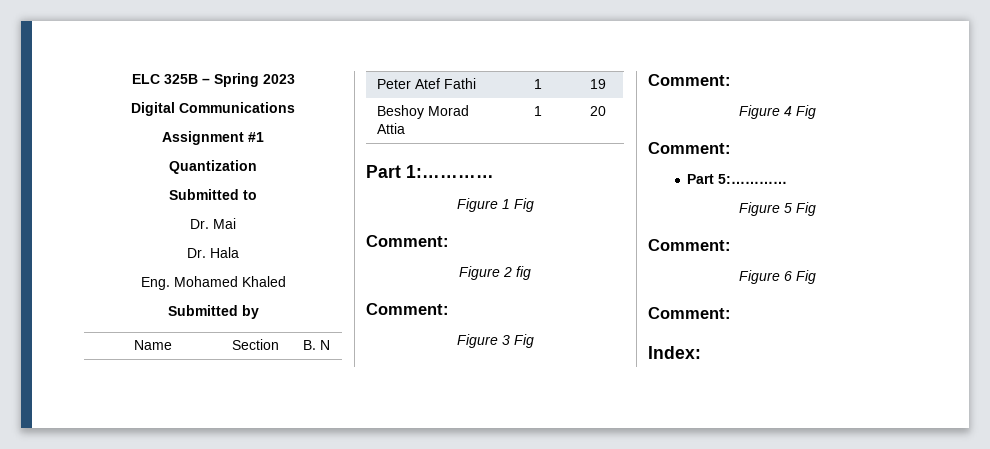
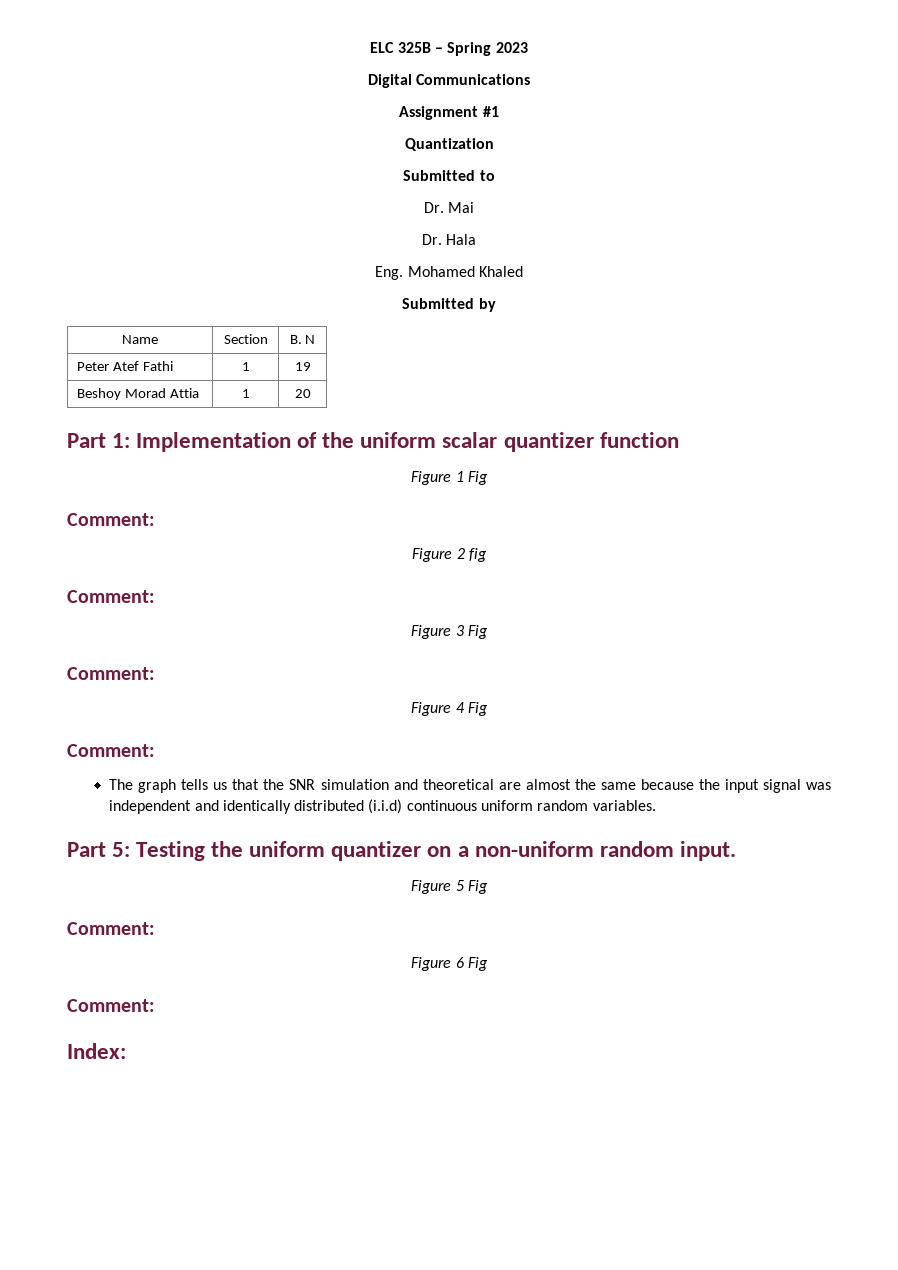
[406,165,494,178] 1:………… -> [112,432,679,452] 1: Implementation of the uniform scalar quantizer function
[687,174,788,184] Part 5:………… -> [109,779,832,793] [109,799,656,814] [67,841,736,861] The graph tells us that the SNR simulation and theoretical are almost the same because the input signal was independent and identically distributed (i.i.d) continuous uniform random variables. // Part 5: Testing the uniform quantizer on a non-uniform random input.

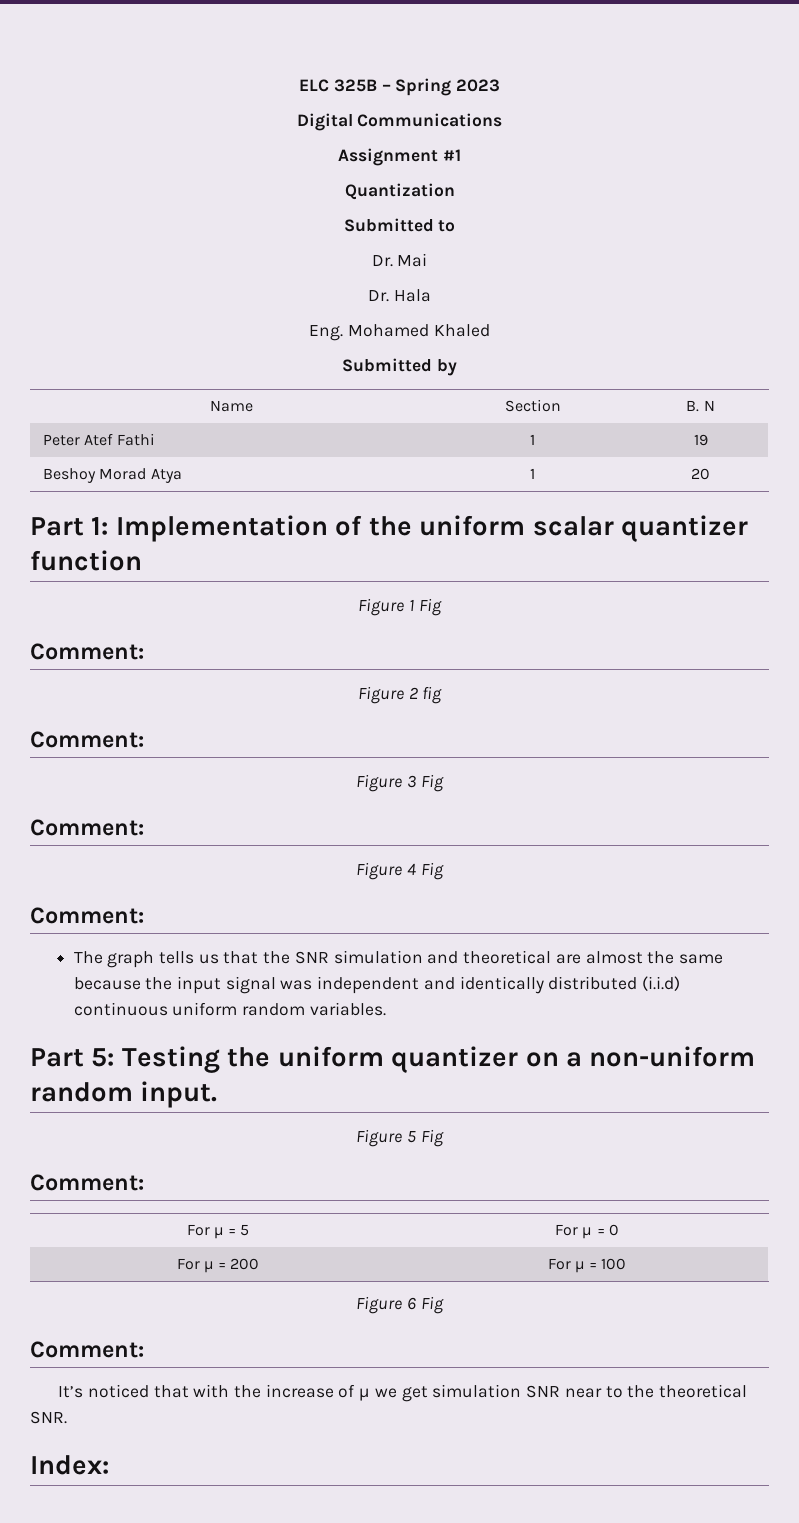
[170,388,200,398] Attia -> [150,468,182,483] Atya
[411,957,488,971] [67,999,155,1012] // Figure 6 Fig // Comment: -> [186,1224,250,1239] [555,1224,619,1239] [176,1258,260,1273] [547,1258,627,1273] [356,1296,444,1314] [30,1341,144,1358] [58,1384,747,1402] [30,1411,67,1424] // For µ = 5 | For µ = 0 // For µ = 200 | For µ = 100 // Figure 6 Fig // Comment: // It’s noticed that with the increase of µ we get simulation SNR near to the theoretical SNR.

